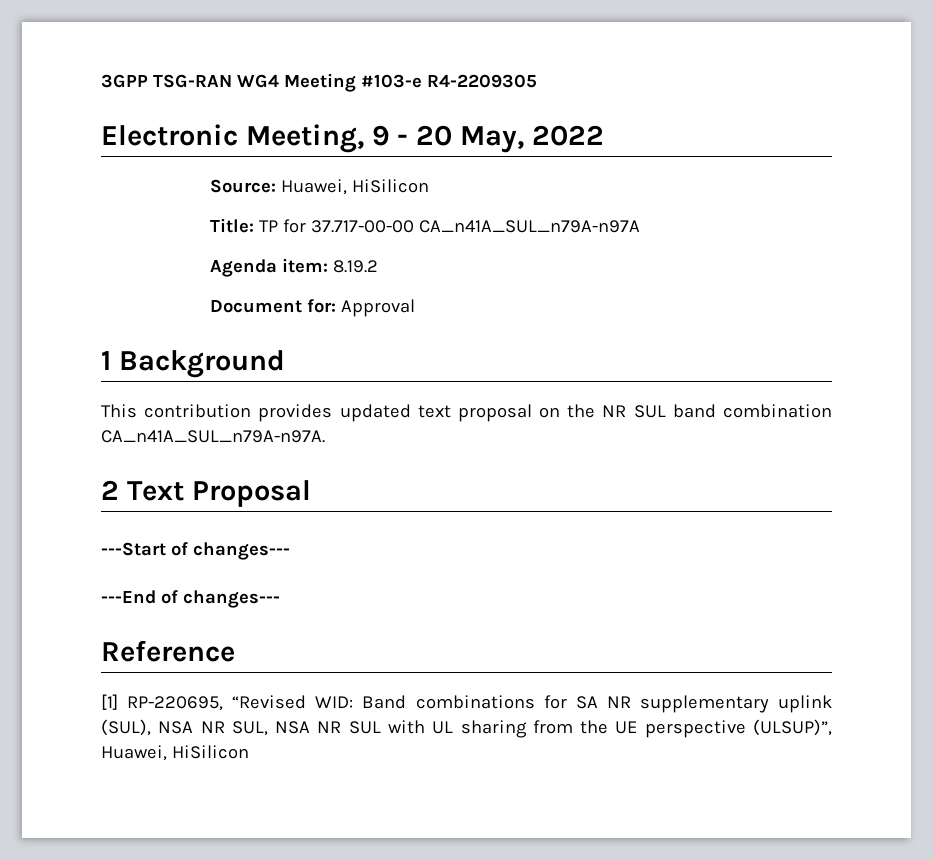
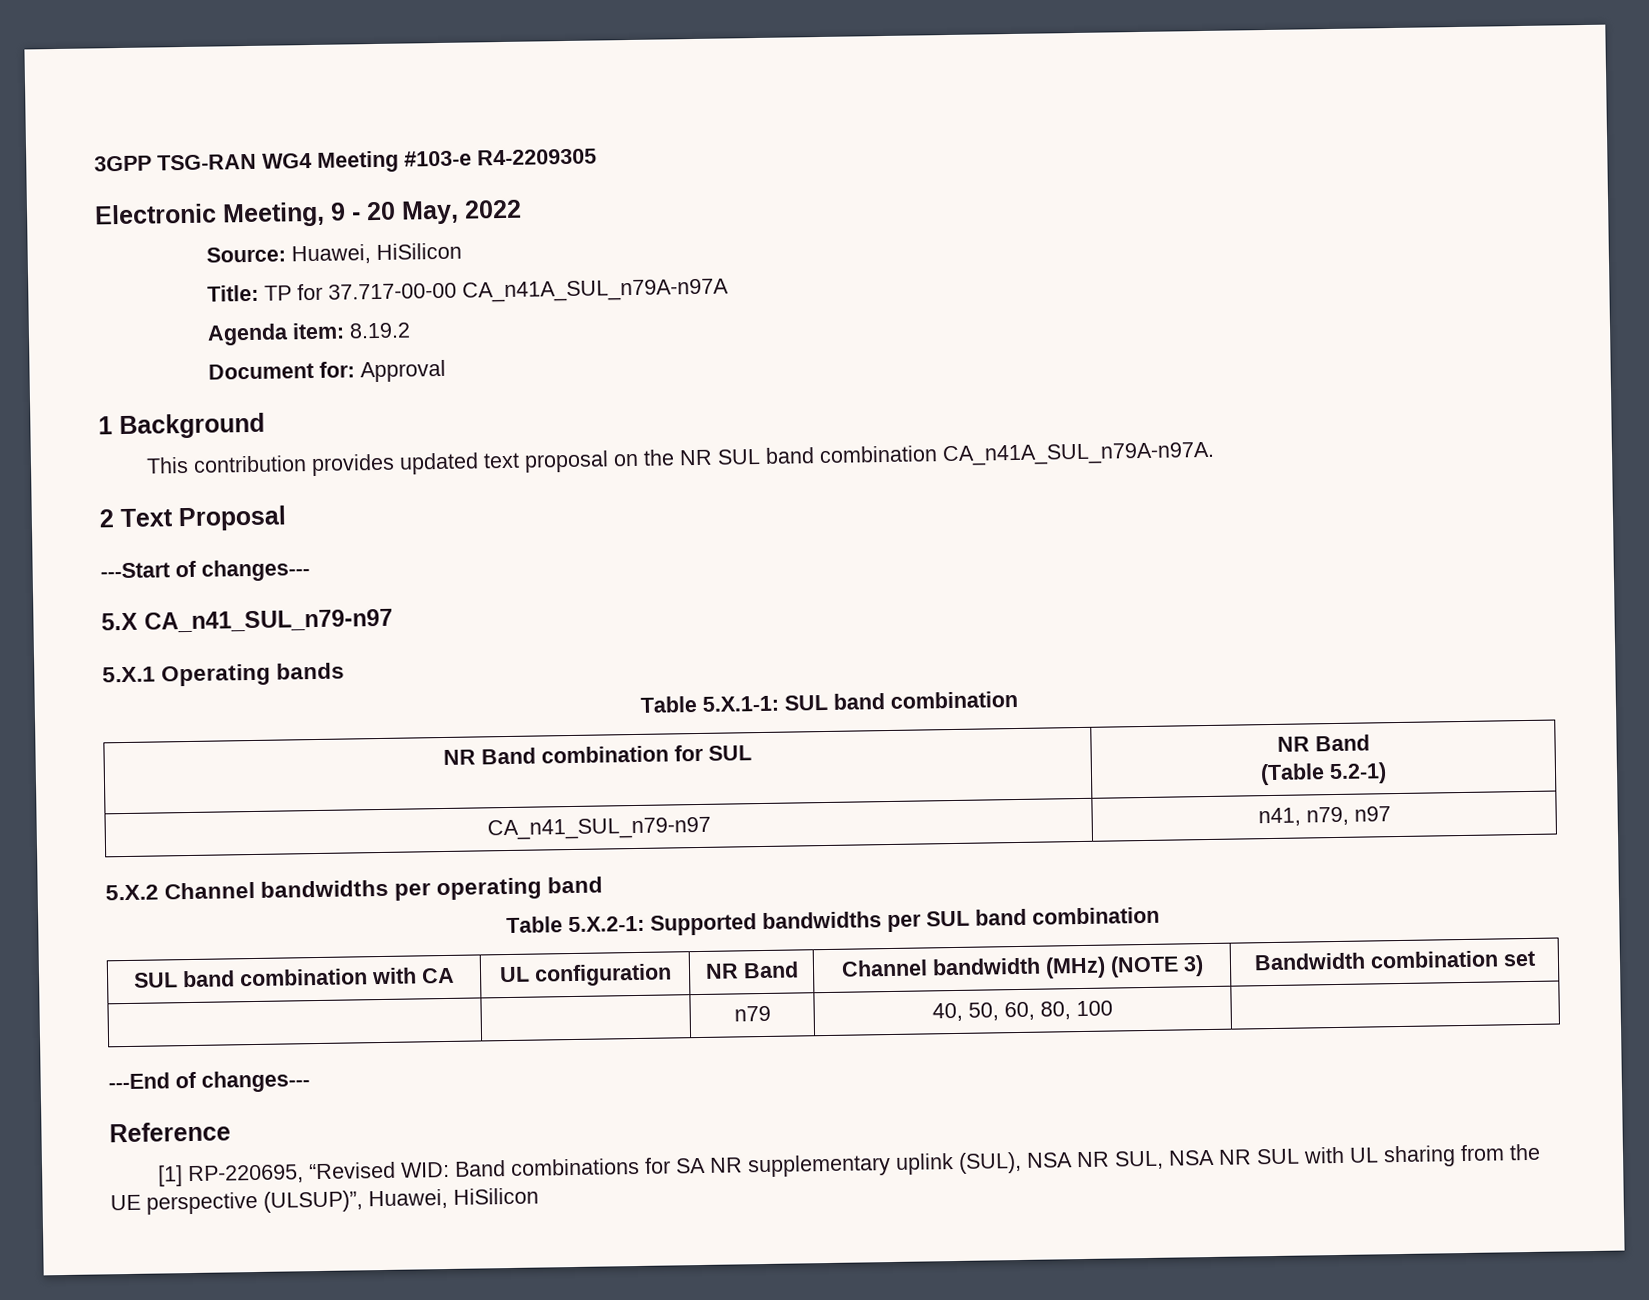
(290, 551) none -> [101,608,393,633] [102,662,346,687] [639,690,1018,713] [443,744,752,765] [1276,734,1370,752] [1260,762,1387,786] [486,816,711,841] [1257,806,1391,827] [105,876,604,901] [505,906,1160,936] [133,967,455,988] [498,963,672,987] [704,961,799,979] [840,955,1204,979] [1253,950,1536,971] [733,1005,771,1022] [932,1000,1113,1022] // 5.X CA_n41_SUL_n79-n97 // 5.X.1 Operating bands // Table 5.X.1-1: SUL band combination // NR Band combination for SUL | NR Band // (Table 5.2-1) // CA_n41_SUL_n79-n97 | n41, n79, n97 // 5.X.2 Channel bandwidths per operating band // Table 5.X.2-1: Supported bandwidths per SUL band combination // SUL band combination with CA | UL configuration | NR Band | Channel bandwidth (MHz) (NOTE 3) | Bandwidth combination set // | | n79 | 40, 50, 60, 80, 100 |

